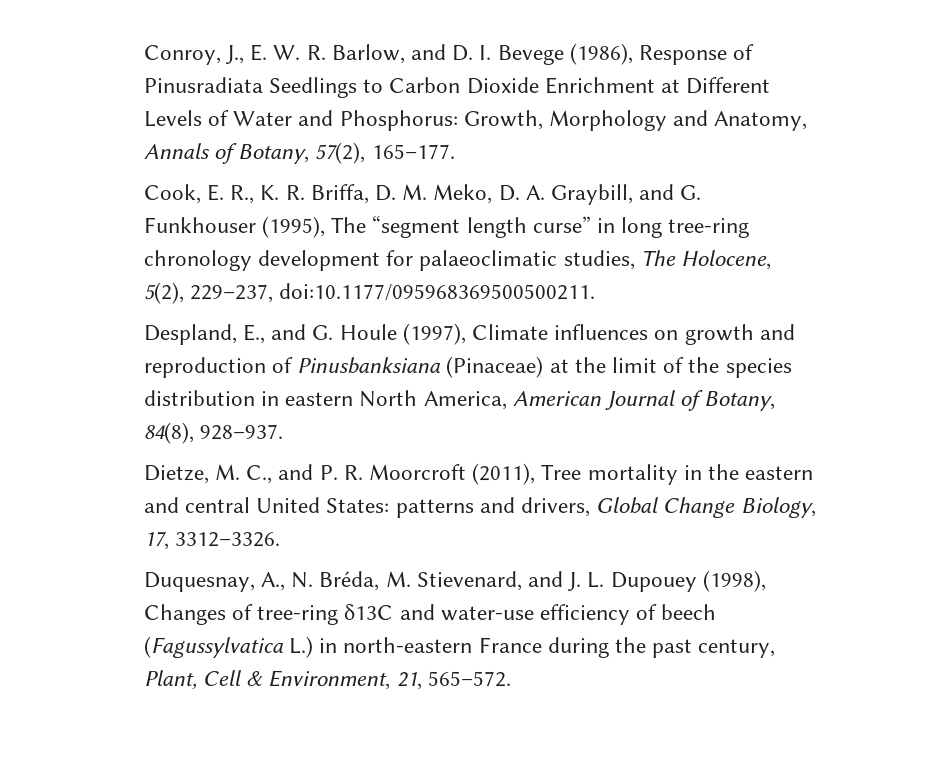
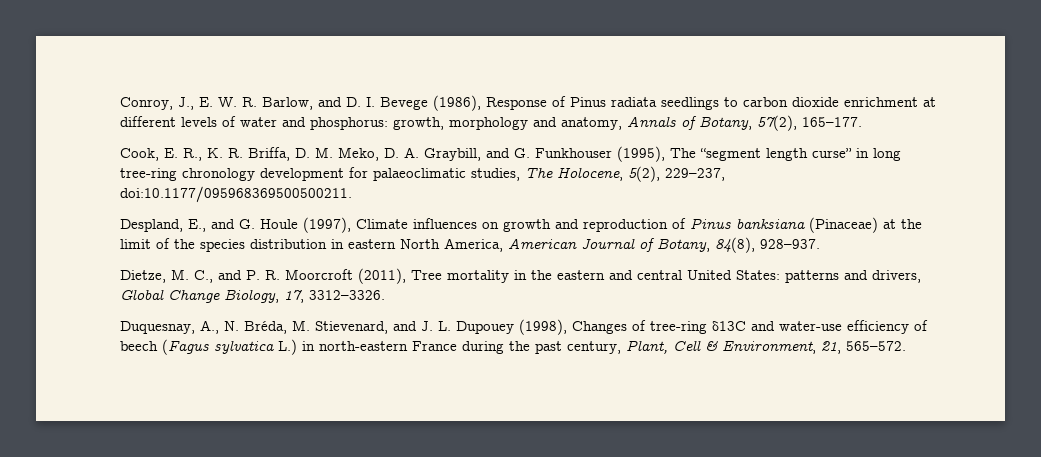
[143,77,771,98] [143,110,808,131] Pinusradiata Seedlings to Carbon Dioxide Enrichment at Different Levels of Water and Phosphorus: Growth, Morphology and Anatomy, -> [569,97,936,110] [119,116,622,130] Pinus radiata seedlings to carbon dioxide enrichment at different levels of water and phosphorus: growth, morphology and anatomy,
[297,357,441,374] Pinusbanksiana -> [689,218,805,229] Pinus banksiana
[143,636,283,658] (Fagussylvatica -> [161,339,274,355] (Fagus sylvatica

